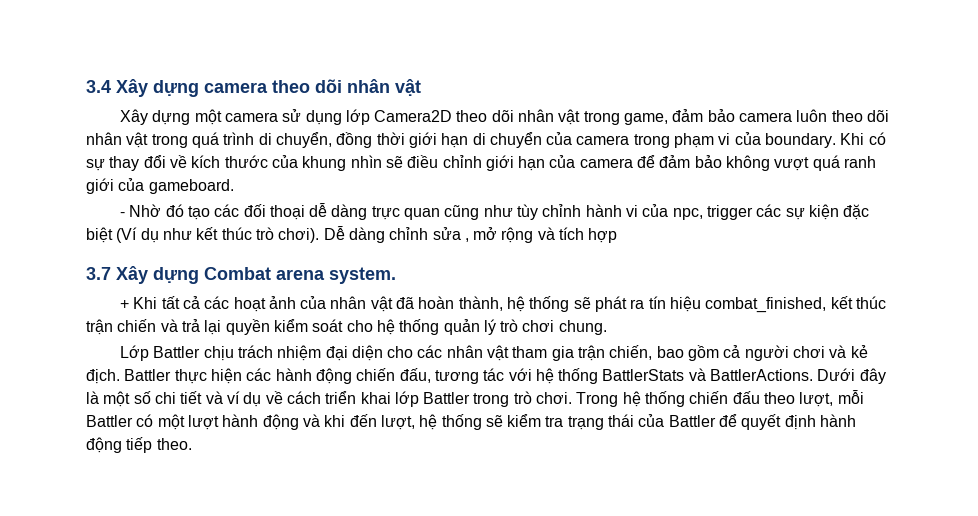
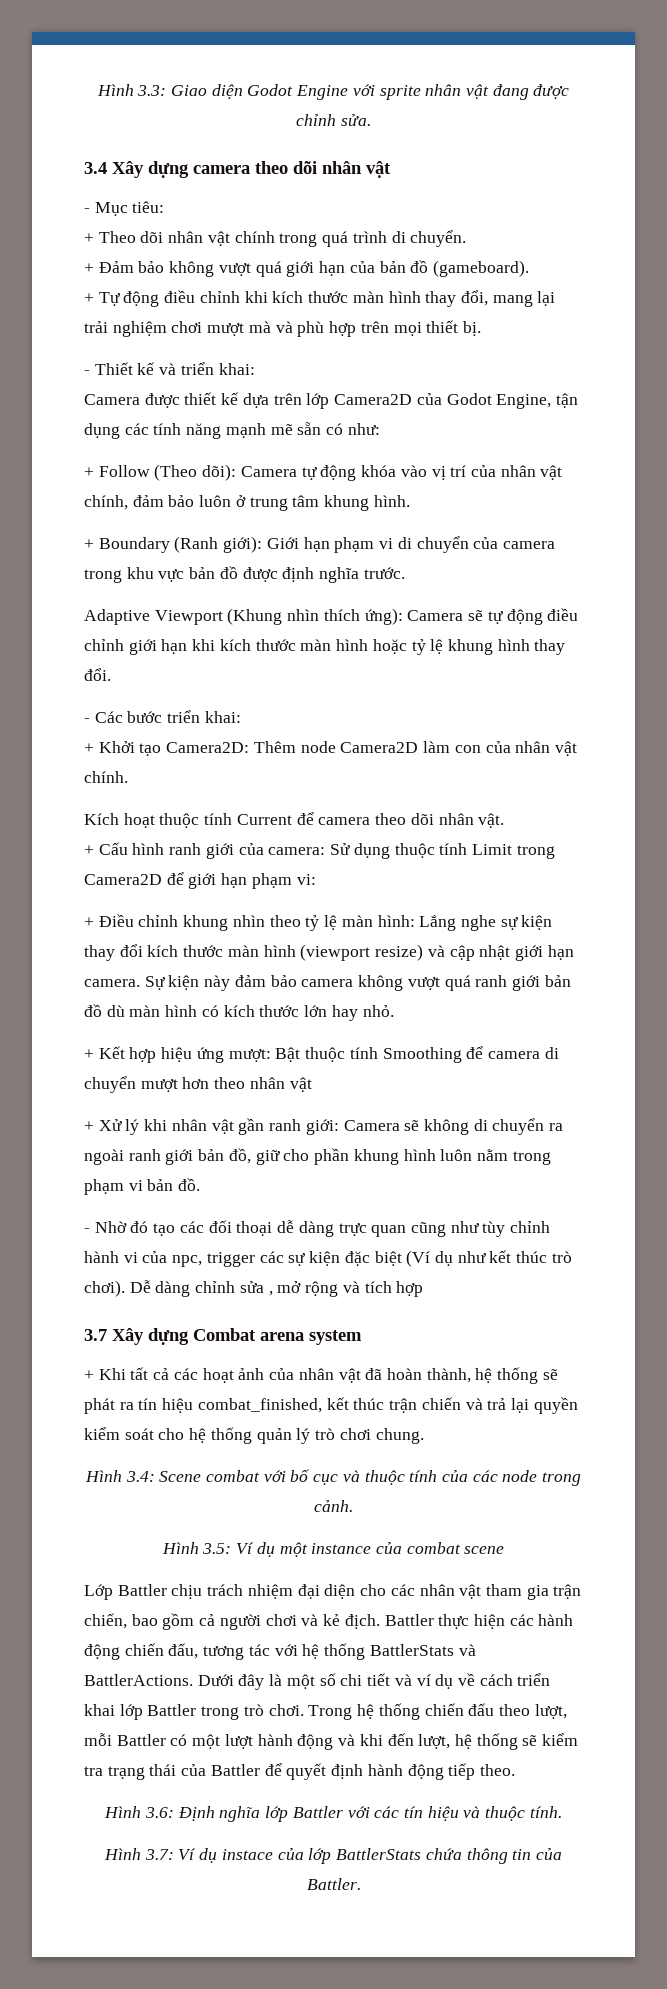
(86, 86) none -> [96,84,570,100] [296,114,371,126] Hình 3.3: Giao diện Godot Engine với sprite nhân vật đang được chỉnh sửa. //
[119,109,890,125] [86,132,469,148] Xây dựng một camera sử dụng lớp Camera2D theo dõi nhân vật trong game, đảm bảo camera luôn theo dõi nhân vật trong quá trình di chuyển, đồng thời giới hạn -> [84,201,165,216] [84,230,467,247] [84,260,529,277] [84,290,556,307] [84,320,481,337] [84,362,255,375] [84,392,578,409] [84,422,380,439] [84,464,563,481] [84,495,410,511] [84,536,394,553] - Mục tiêu: // + Theo dõi nhân vật chính trong quá trình di chuyển. // + Đảm bảo không vượt quá giới hạn của bản đồ (gameboard). // + Tự động điều chỉnh khi kích thước màn hình thay đổi, mang lại trải nghiệm chơi mượt mà và phù hợp trên mọi thiết bị. // - Thiết kế và triển khai: // Camera được thiết kế dựa trên lớp Camera2D của Godot Engine, tận dụng các tính năng mạnh mẽ sẵn có như: // + Follow (Theo dõi): Camera tự động khóa vào vị trí của nhân vật chính, đảm bảo luôn ở trung tâm khung hình. // + Boundary (Ranh giới): Giới hạn phạm vi
[674,132,886,148] [86,155,722,171] phạm vi của boundary. Khi có sự thay đổi về kích thước của khung nhìn sẽ điều chỉnh giới hạn của camera để đảm bảo -> [126,566,405,583] [84,608,579,625] [84,639,566,655] [84,668,111,681] [84,710,241,723] [84,741,577,756] [84,771,128,783] [84,812,505,828] [84,842,555,859] [84,872,316,889] [84,914,553,931] [84,944,574,961] [84,975,354,991] khu vực bản đồ được định nghĩa trước. // Adaptive Viewport (Khung nhìn thích ứng): Camera sẽ tự động điều chỉnh giới hạn khi kích thước màn hình hoặc tỷ lệ khung hình thay đổi. // - Các bước triển khai: // + Khởi tạo Camera2D: Thêm node Camera2D làm con của nhân vật chính. // Kích hoạt thuộc tính Current để camera theo dõi nhân vật. // + Cấu hình ranh giới của camera: Sử dụng thuộc tính Limit trong Camera2D để giới hạn phạm vi: // + Điều chỉnh khung nhìn theo tỷ lệ màn hình: Lắng nghe sự kiện thay đổi kích thước màn hình (viewport resize) và cập nhật giới hạn camera. Sự kiện này đảm bảo camera
[118,178,234,194] của gameboard. -> [544,975,571,987] [84,1004,394,1021] [84,1046,559,1063] [84,1076,312,1093] [84,1118,564,1135] [84,1148,551,1165] [84,1178,201,1195] bản đồ dù màn hình có kích thước lớn hay nhỏ. // + Kết hợp hiệu ứng mượt: Bật thuộc tính Smoothing để camera di chuyển mượt hơn theo nhân vật // + Xử lý khi nhân vật gần ranh giới: Camera sẽ không di chuyển ra ngoài ranh giới bản đồ, giữ cho phần khung hình luôn nằm trong phạm vi bản đồ.
[329,267,396,284] system. -> [309,1330,362,1345] system
(607, 327) none -> [84,1469,582,1486] [314,1500,353,1512] [161,1542,505,1557] // Hình 3.4: Scene combat với bố cục và thuộc tính của các node trong cảnh. // Hình 3.5: Ví dụ một instance của combat scene
(192, 444) none -> [104,1806,562,1822] [104,1848,562,1864] [306,1878,361,1890] // Hình 3.6: Định nghĩa lớp Battler với các tín hiệu và thuộc tính. // Hình 3.7: Ví dụ instace của lớp BattlerStats chứa thông tin của Battler.

